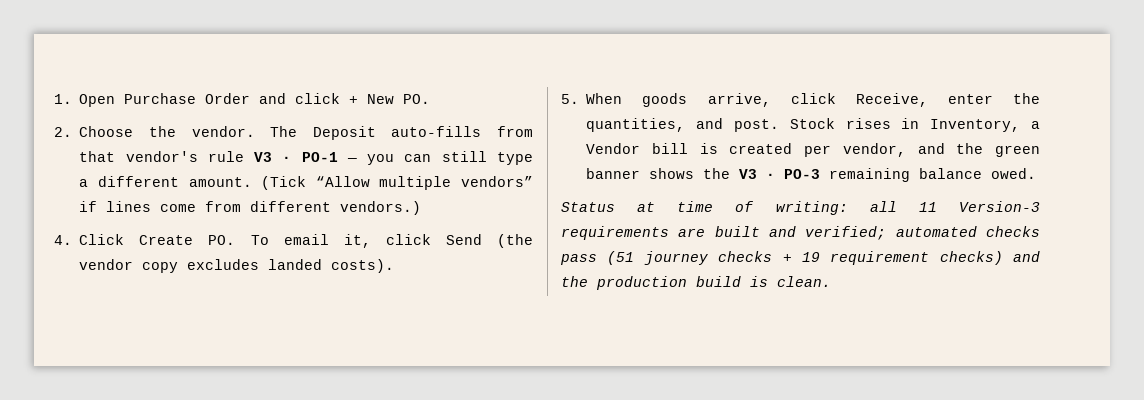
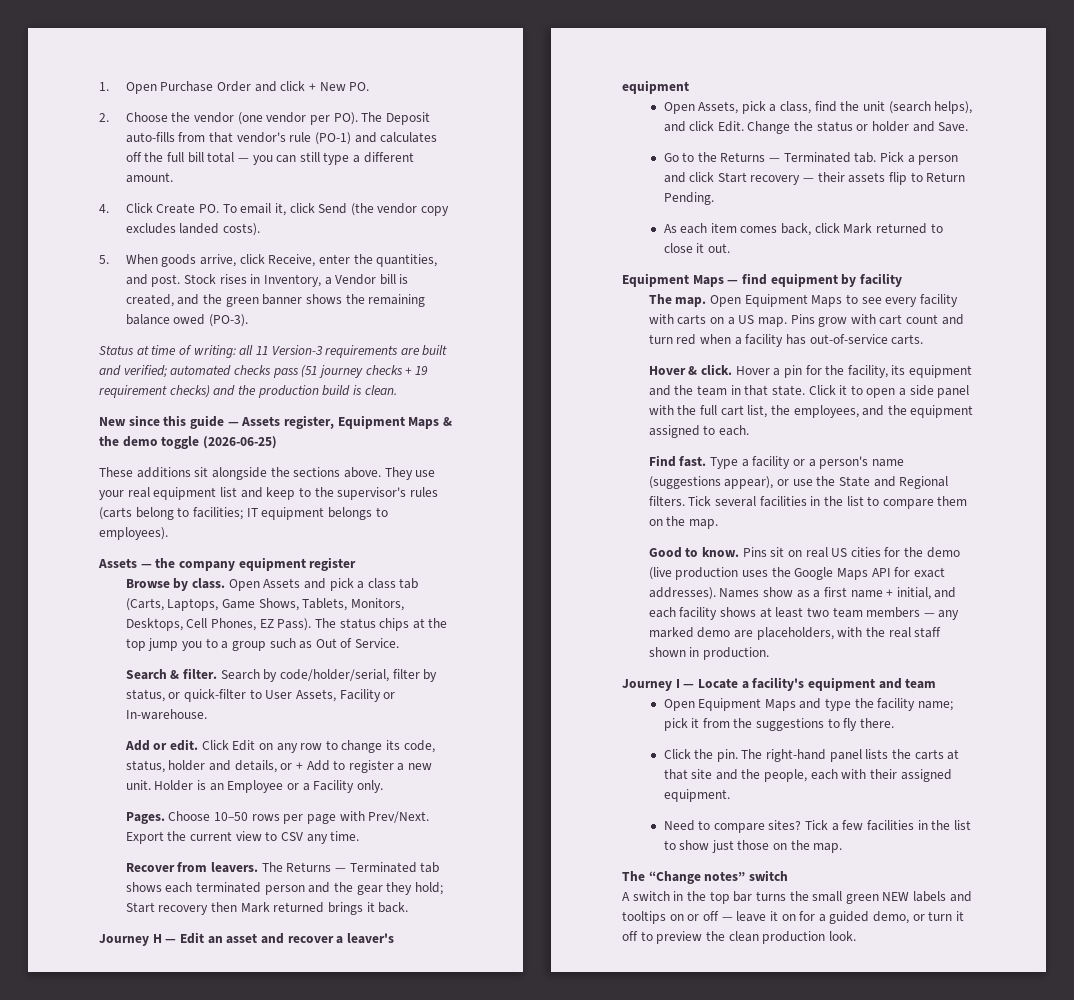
[191,126,255,137] vendor. -> [193,112,358,125] vendor (one vendor per PO).
[254,152,338,162] V3 · PO-1 -> [314,132,438,145] [125,152,235,163] (PO-1) and calculates off the full bill total
[261,176,533,190] [79,201,422,215] (Tick “Allow multiple vendors” if lines come from different vendors.) -> (173, 177) none
[729,143,906,157] created per vendor, -> [125,294,174,307] created,
[739,168,1037,182] V3 · PO-3 remaining balance owed. -> [368,294,426,307] [125,314,248,327] remaining balance owed (PO-3).
(831, 281) none -> [99,415,452,429] [99,436,277,449] [99,467,436,480] [99,487,438,500] [99,507,388,520] [99,527,168,540] [98,557,357,571] [125,578,419,591] [125,598,404,611] [125,618,448,631] [125,638,400,651] [125,668,438,682] [125,689,396,702] [125,709,207,720] [124,739,435,753] [125,760,433,773] [125,780,383,793] [125,811,430,824] [125,831,360,844] [125,862,440,873] [125,882,443,895] [125,902,409,915] [99,932,394,946] [622,80,689,94] [663,101,973,114] [663,121,969,134] [663,152,959,165] [663,172,966,185] [663,192,714,205] [663,223,943,236] [663,243,730,253] [622,273,902,287] [648,294,958,307] [648,314,964,327] [648,334,924,347] [648,364,973,378] [648,385,970,398] [648,405,974,418] [648,425,749,438] [648,455,904,469] [648,476,949,489] [648,496,968,509] [648,516,718,529] [648,547,960,558] [648,567,945,580] [648,587,957,600] [648,607,960,620] [648,627,942,640] [648,647,769,660] [622,677,937,691] [663,698,954,711] [663,718,895,731] [663,749,960,762] [663,769,952,782] [663,789,730,802] [663,820,971,833] [663,840,843,853] [622,870,788,884] [622,891,972,904] [622,911,965,924] [622,931,856,944] // New since this guide — Assets register, Equipment Maps & the demo toggle (2026-06-25) // These additions sit alongside the sections above. They use your real equipment list and keep to the supervisor's rules (carts belong to facilities; IT equipment belongs to employees). // Assets — the company equipment register // Browse by class. Open Assets and pick a class tab (Carts, Laptops, Game Shows, Tablets, Monitors, Desktops, Cell Phones, EZ Pass). The status chips at the top jump you to a group such as Out of Service. // Search & filter. Search by code/holder/serial, filter by status, or quick-filter to User Assets, Facility or In-warehouse. // Add or edit. Click Edit on any row to change its code, status, holder and details, or + Add to register a new unit. Holder is an Employee or a Facility only. // Pages. Choose 10–50 rows per page with Prev/Next. Export the current view to CSV any time. // Recover from leavers. The Returns — Terminated tab shows each terminated person and the gear they hold; Start recovery then Mark returned brings it back. // Journey H — Edit an asset and recover a leaver's equipment // Open Assets, pick a class, find the unit (search helps), and click Edit. Change the status or holder and Save. // Go to the Returns — Terminated tab. Pick a person and click Start recovery — their assets flip to Return Pending. // As each item comes back, click Mark returned to close it out. // Equipment Maps — find equipment by facility // The map. Open Equipment Maps to see every facility with carts on a US map. Pins grow with cart count and turn red when a facility has out-of-service carts. // Hover & click. Hover a pin for the facility, its equipment and the team in that state. Click it to open a side panel with the full cart list, the employees, and the equipment assigned to each. // Find fast. Type a facility or a person's name (suggestions appear), or use the State and Regional filters. Tick several facilities in the list to compare them on the map. // Good to know. Pins sit on real US cities for the demo (live production uses the Google Maps API for exact addresses). Names show as a first name + initial, and each facility shows at least two team members — any marked demo are placeholders, with the real staff shown in production. // Journey I — Locate a facility's equipment and team // Open Equipment Maps and type the facility name; pick it from the suggestions to fly there. // Click the pin. The right-hand panel lists the carts at that site and the people, each with their assigned equipment. // Need to compare sites? Tick a few facilities in the list to show just those on the map. // The “Change notes” switch // A switch in the top bar turns the small green NEW labels and tooltips on or off — leave it on for a guided demo, or turn it off to preview the clean production look.

